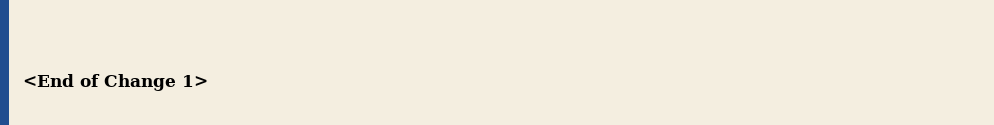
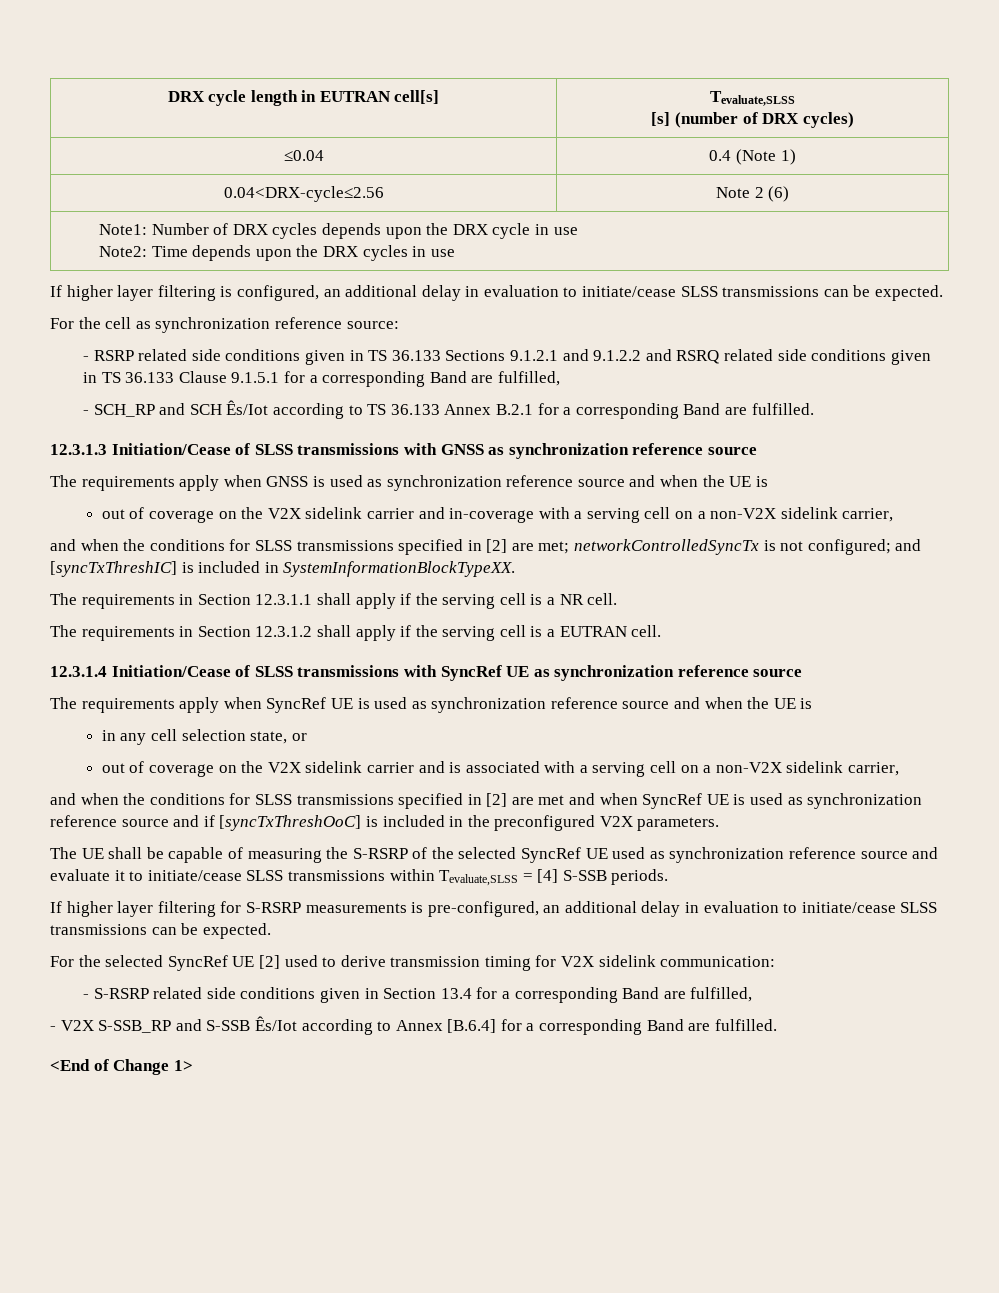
(23, 80) none -> [167,90,440,106] [710,91,795,106] [651,112,854,128] [283,150,324,161] [709,149,796,165] [223,186,384,202] [715,186,790,202] [99,223,578,239] [99,245,455,261] [50,285,944,301] [50,317,399,333] [83,349,931,365] [83,371,561,387] [83,400,814,419] [50,443,757,459] [50,475,768,491] [101,507,894,523] [50,539,922,555] [50,561,516,577] [50,593,618,609] [50,625,662,641] [50,665,803,681] [50,697,813,713] [101,729,307,745] [101,761,900,777] [50,793,923,809] [50,815,720,831] [50,847,939,863] [50,869,669,886] [50,901,938,917] [50,923,271,939] [50,955,776,971] [83,987,753,1003] [50,1016,777,1035] DRX cycle length in EUTRAN cell[s] | Tevaluate,SLSS // [s] (number of DRX cycles) // ≤0.04 | 0.4 (Note 1) // 0.04<DRX-cycle≤2.56 | Note 2 (6) // Note1: Number of DRX cycles depends upon the DRX cycle in use // Note2: Time depends upon the DRX cycles in use // If higher layer filtering is configured, an additional delay in evaluation to initiate/cease SLSS transmissions can be expected. // For the cell as synchronization reference source: // - RSRP related side conditions given in TS 36.133 Sections 9.1.2.1 and 9.1.2.2 and RSRQ related side conditions given in TS 36.133 Clause 9.1.5.1 for a corresponding Band are fulfilled, // - SCH_RP and SCH Ês/Iot according to TS 36.133 Annex B.2.1 for a corresponding Band are fulfilled. // 12.3.1.3 Initiation/Cease of SLSS transmissions with GNSS as synchronization reference source // The requirements apply when GNSS is used as synchronization reference source and when the UE is // out of coverage on the V2X sidelink carrier and in-coverage with a serving cell on a non-V2X sidelink carrier, // and when the conditions for SLSS transmissions specified in [2] are met; networkControlledSyncTx is not configured; and [syncTxThreshIC] is included in SystemInformationBlockTypeXX. // The requirements in Section 12.3.1.1 shall apply if the serving cell is a NR cell. // The requirements in Section 12.3.1.2 shall apply if the serving cell is a EUTRAN cell. // 12.3.1.4 Initiation/Cease of SLSS transmissions with SyncRef UE as synchronization reference source // The requirements apply when SyncRef UE is used as synchronization reference source and when the UE is // in any cell selection state, or // out of coverage on the V2X sidelink carrier and is associated with a serving cell on a non-V2X sidelink carrier, // and when the conditions for SLSS transmissions specified in [2] are met and when SyncRef UE is used as synchronization reference source and if [syncTxThreshOoC] is included in the preconfigured V2X parameters. // The UE shall be capable of measuring the S-RSRP of the selected SyncRef UE used as synchronization reference source and evaluate it to initiate/cease SLSS transmissions within Tevaluate,SLSS = [4] S-SSB periods. // If higher layer filtering for S-RSRP measurements is pre-configured, an additional delay in evaluation to initiate/cease SLSS transmissions can be expected. // For the selected SyncRef UE [2] used to derive transmission timing for V2X sidelink communication: // - S-RSRP related side conditions given in Section 13.4 for a corresponding Band are fulfilled, // - V2X S-SSB_RP and S-SSB Ês/Iot according to Annex [B.6.4] for a corresponding Band are fulfilled. //

